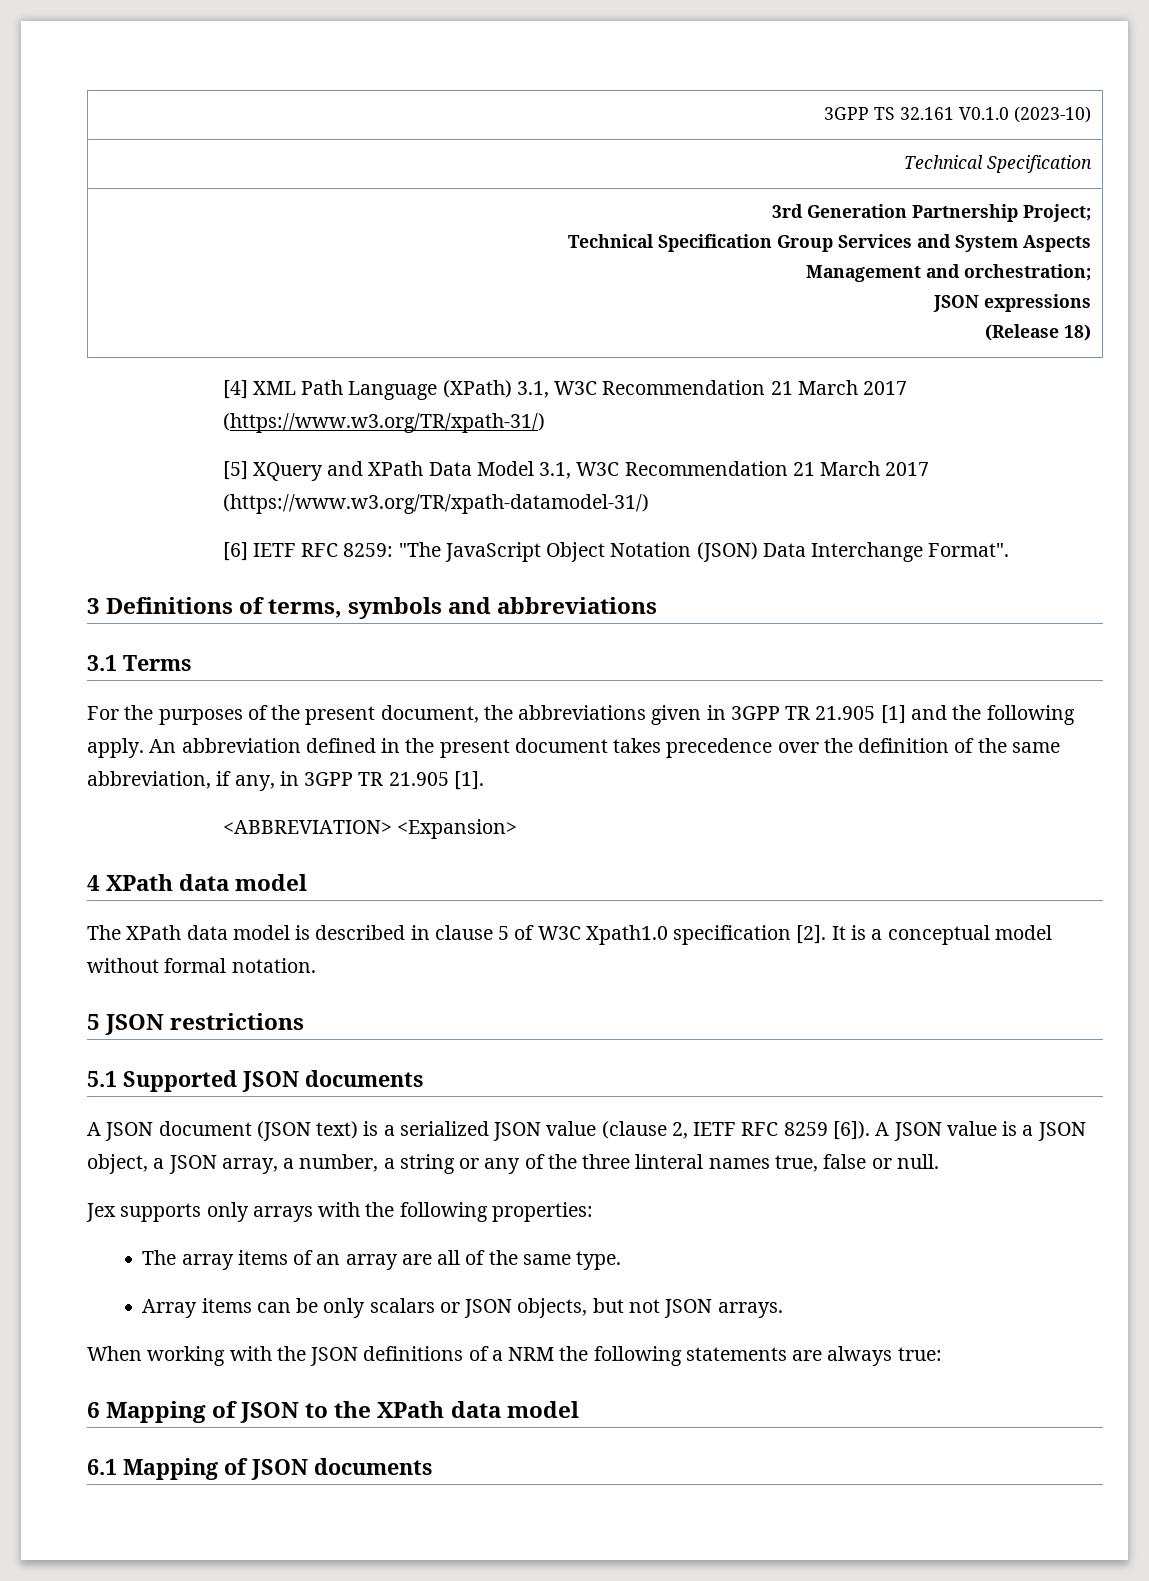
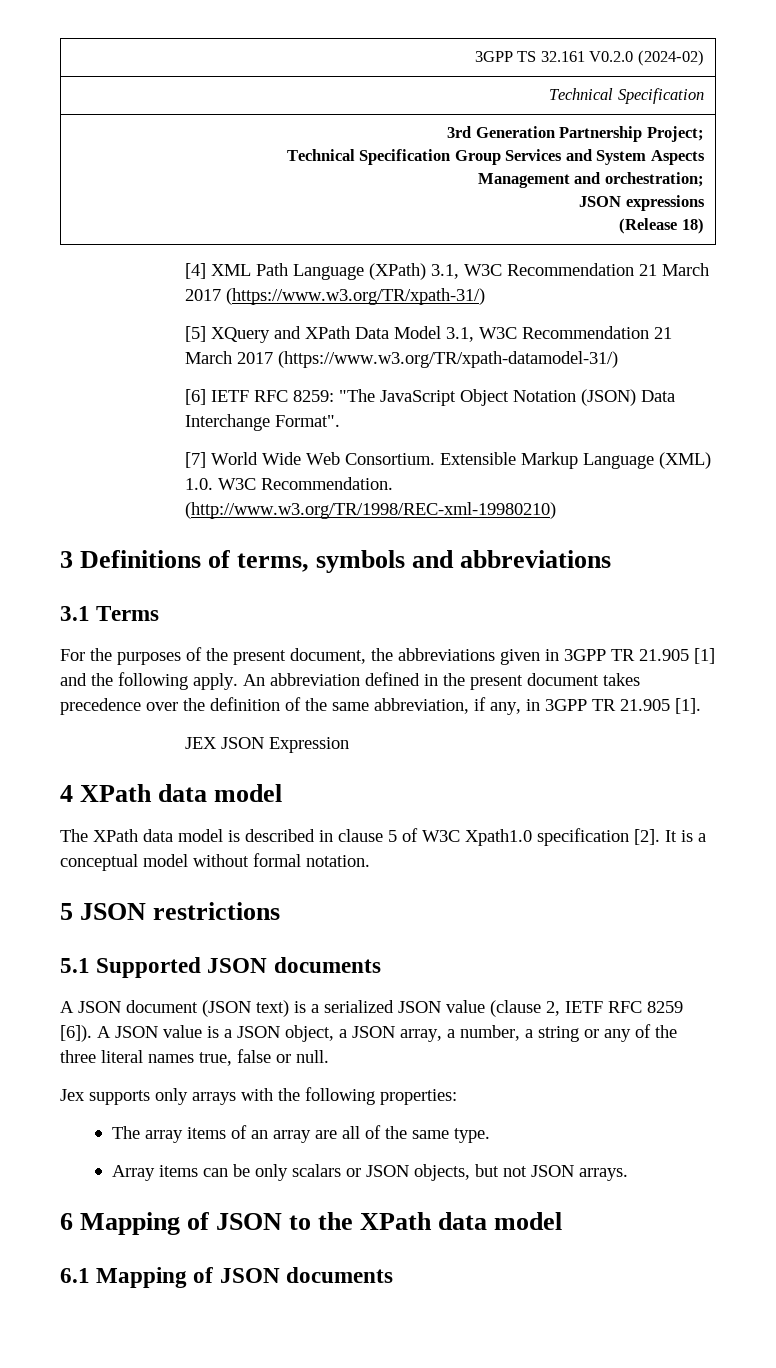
[959,106,1092,123] V0.1.0 (2023-10) -> [589,50,704,66] V0.2.0 (2024-02)
(1010, 550) none -> [185,452,712,469] [185,477,394,490] [185,502,557,519] // [7] World Wide Web Consortium. Extensible Markup Language (XML) 1.0. W3C Recommendation. (http://www.w3.org/TR/1998/REC-xml-19980210)
[222,819,517,839] <ABBREVIATION> <Expansion> -> [185,737,350,753] JEX JSON Expression
[635,1154,704,1169] linteral -> [101,1050,143,1063] literal
[87,1346,942,1366] // When working with the JSON definitions of a NRM the following statements are always true: -> (628, 1174) none

